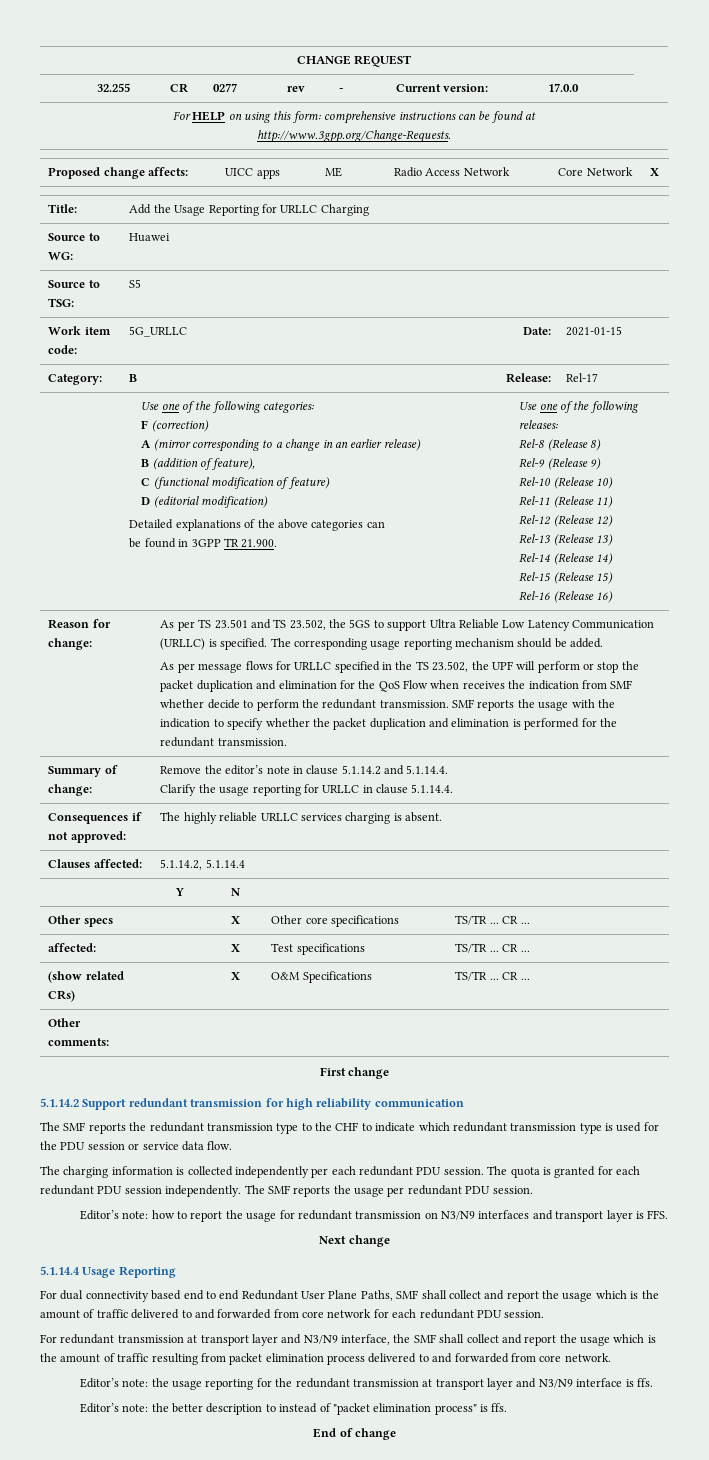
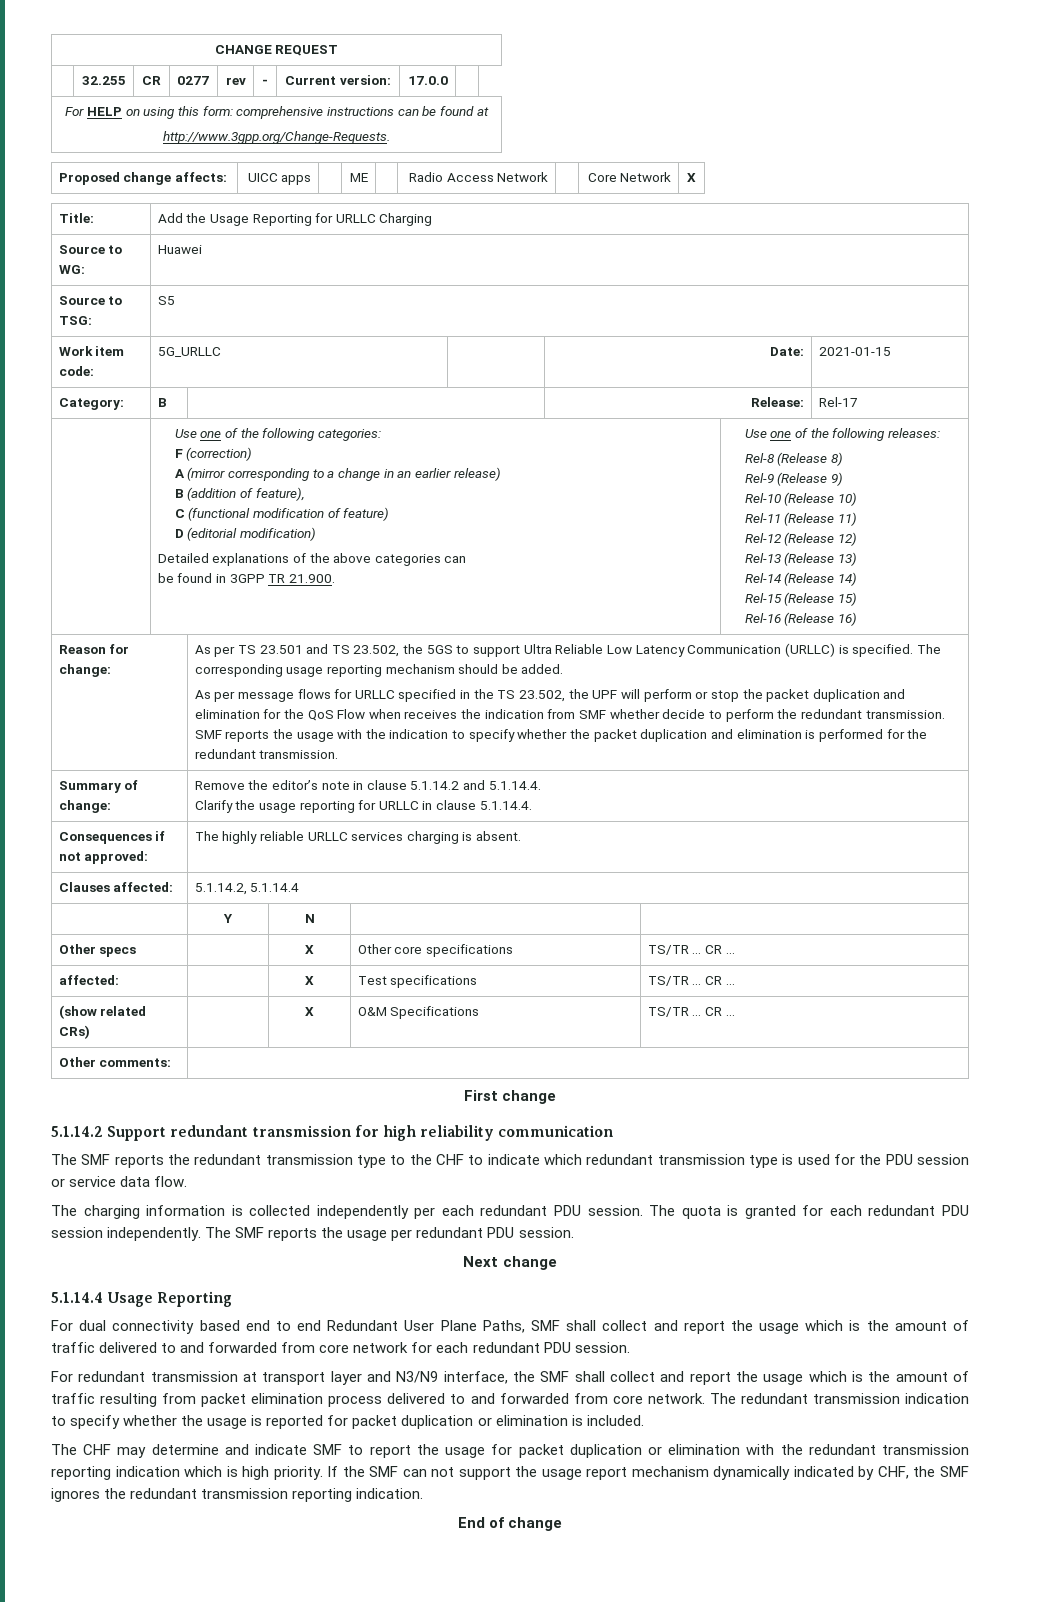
[79,1210,669,1222] // Editor’s note: how to report the usage for redundant transmission on N3/N9 interfaces and transport layer is FFS. -> (574, 1232) none
[79,1378,653,1390] [79,1403,508,1415] // Editor’s note: the usage reporting for the redundant transmission at transport layer and N3/N9 interface is ffs. // Editor’s note: the better description to instead of "packet elimination process" is ffs. -> [709,1393,969,1404] [51,1415,644,1429] [51,1444,970,1458] [51,1466,969,1480] [51,1488,424,1502] The redundant transmission indication to specify whether the usage is reported for packet duplication or elimination is included. // The CHF may determine and indicate SMF to report the usage for packet duplication or elimination with the redundant transmission reporting indication which is high priority. If the SMF can not support the usage report mechanism dynamically indicated by CHF, the SMF ignores the redundant transmission reporting indication.

